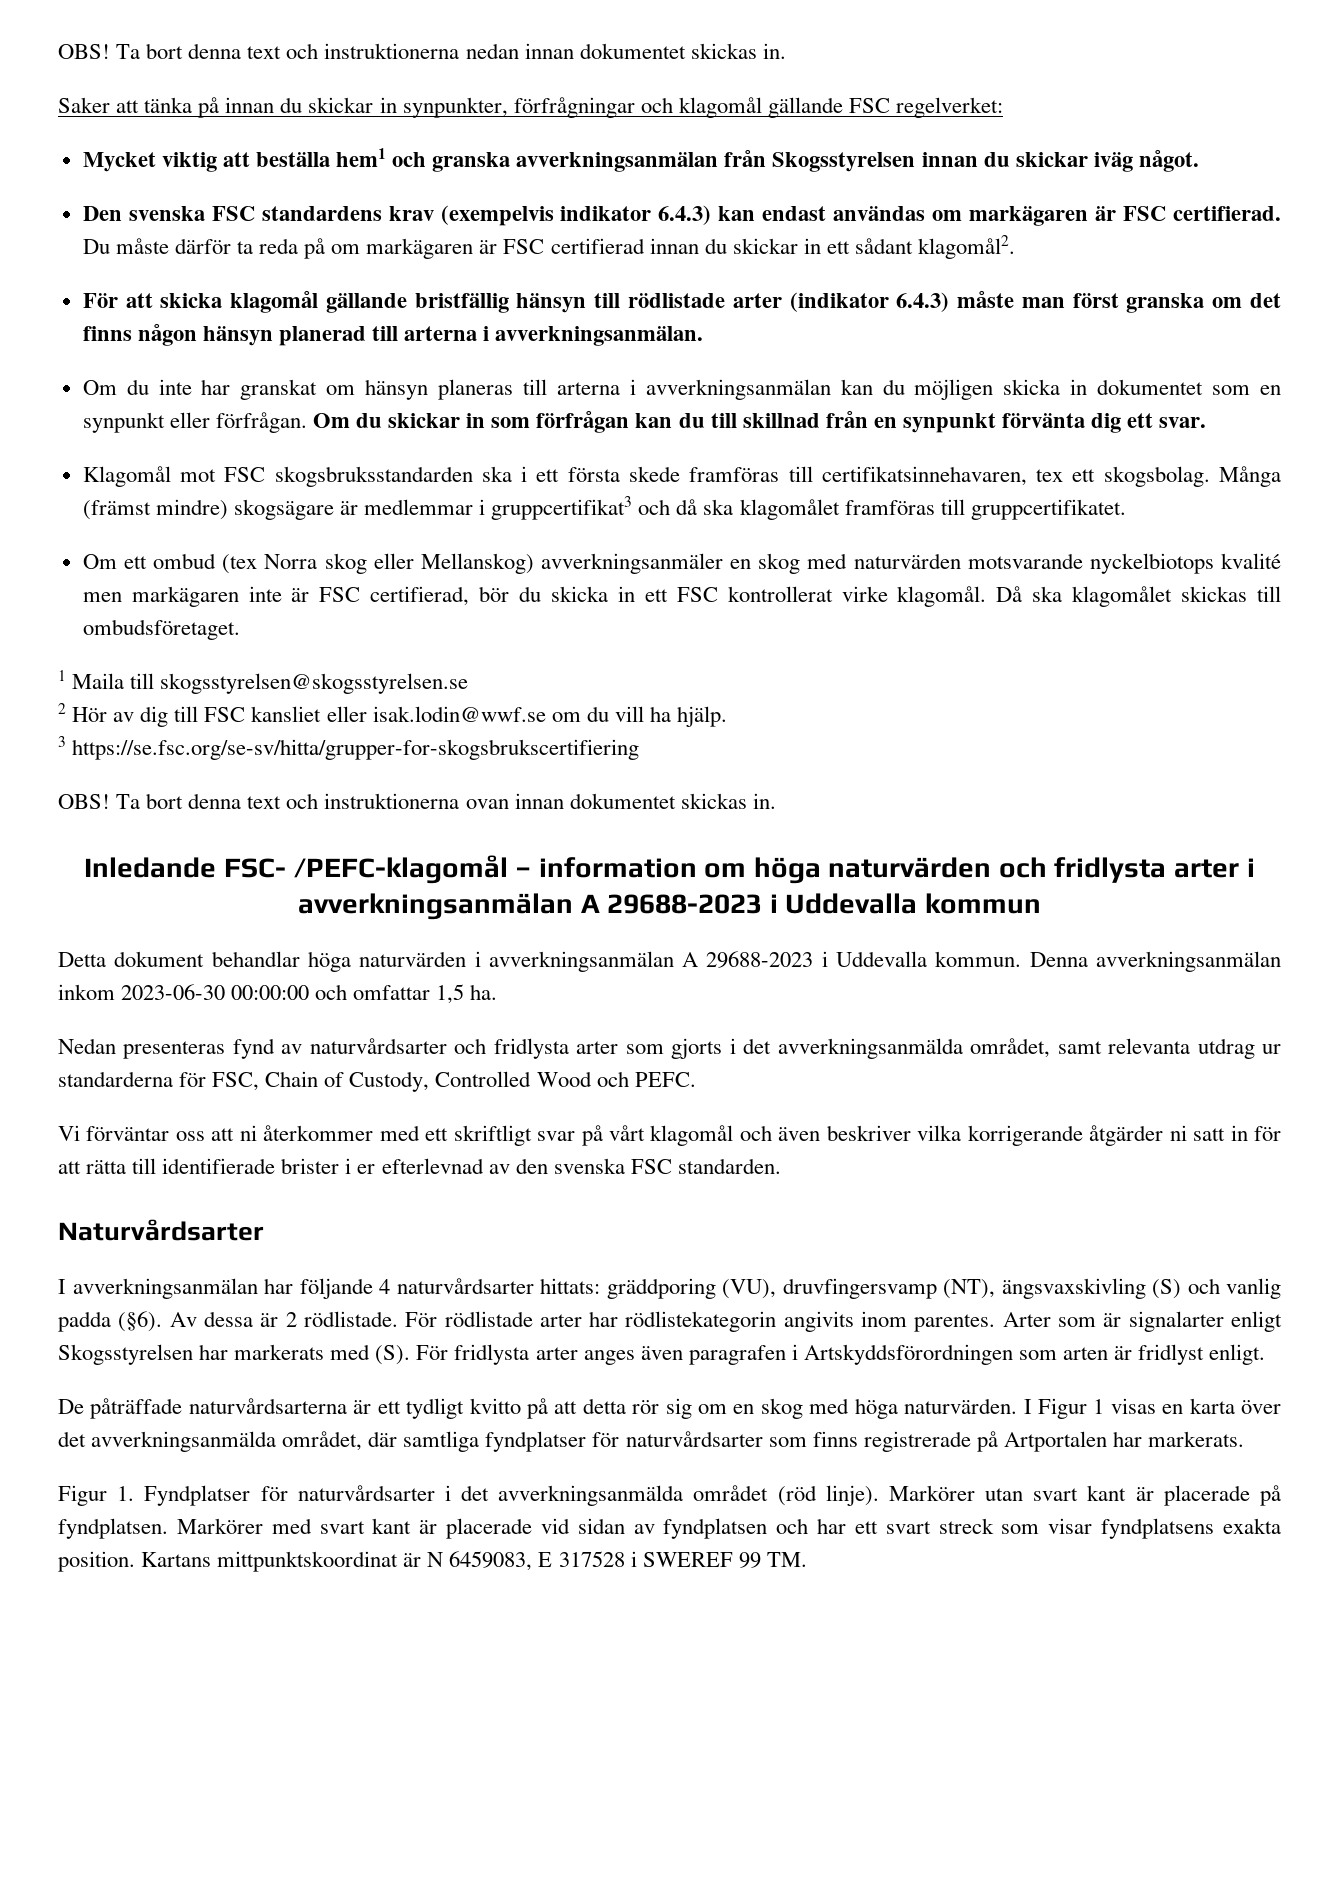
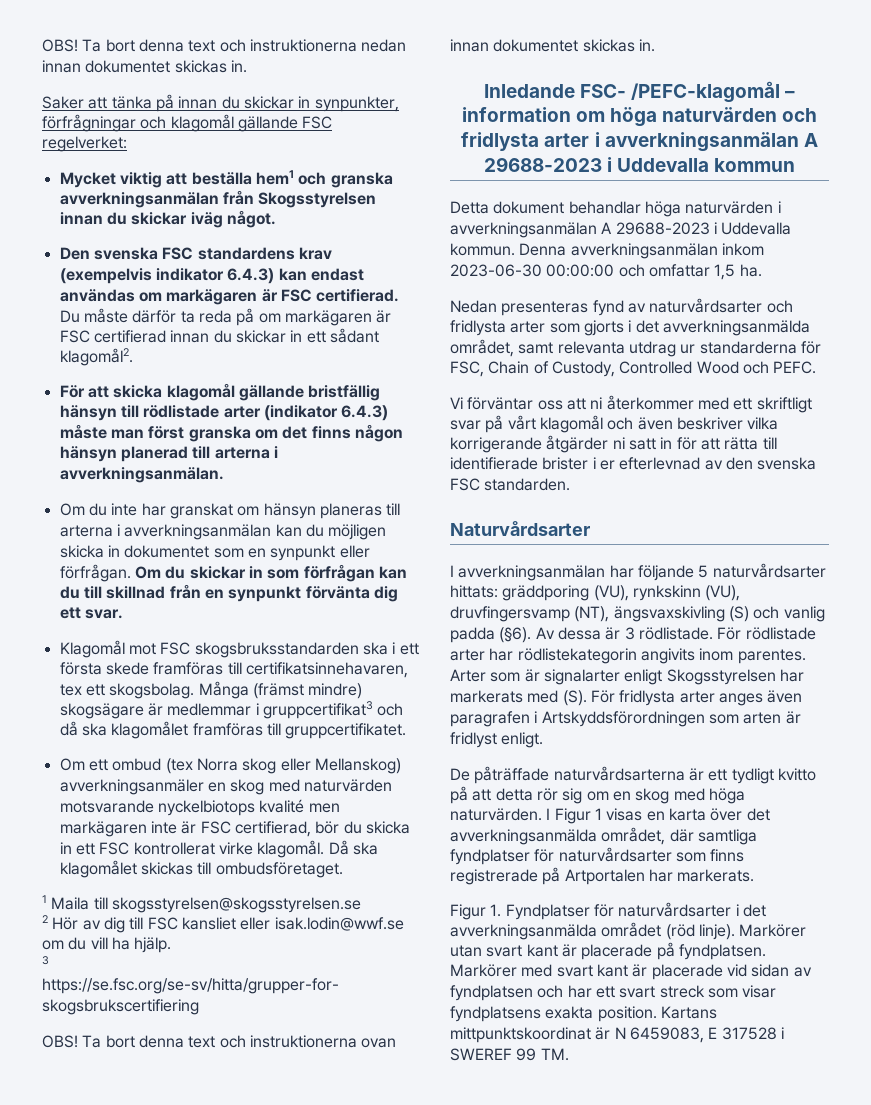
[379,1279,390,1294] 4 -> [698,565,709,578] 5
(776, 1289) none -> [632,585,741,601] rynkskinn (VU),
[285,1312,297,1327] 2 -> [624,627,635,640] 3

